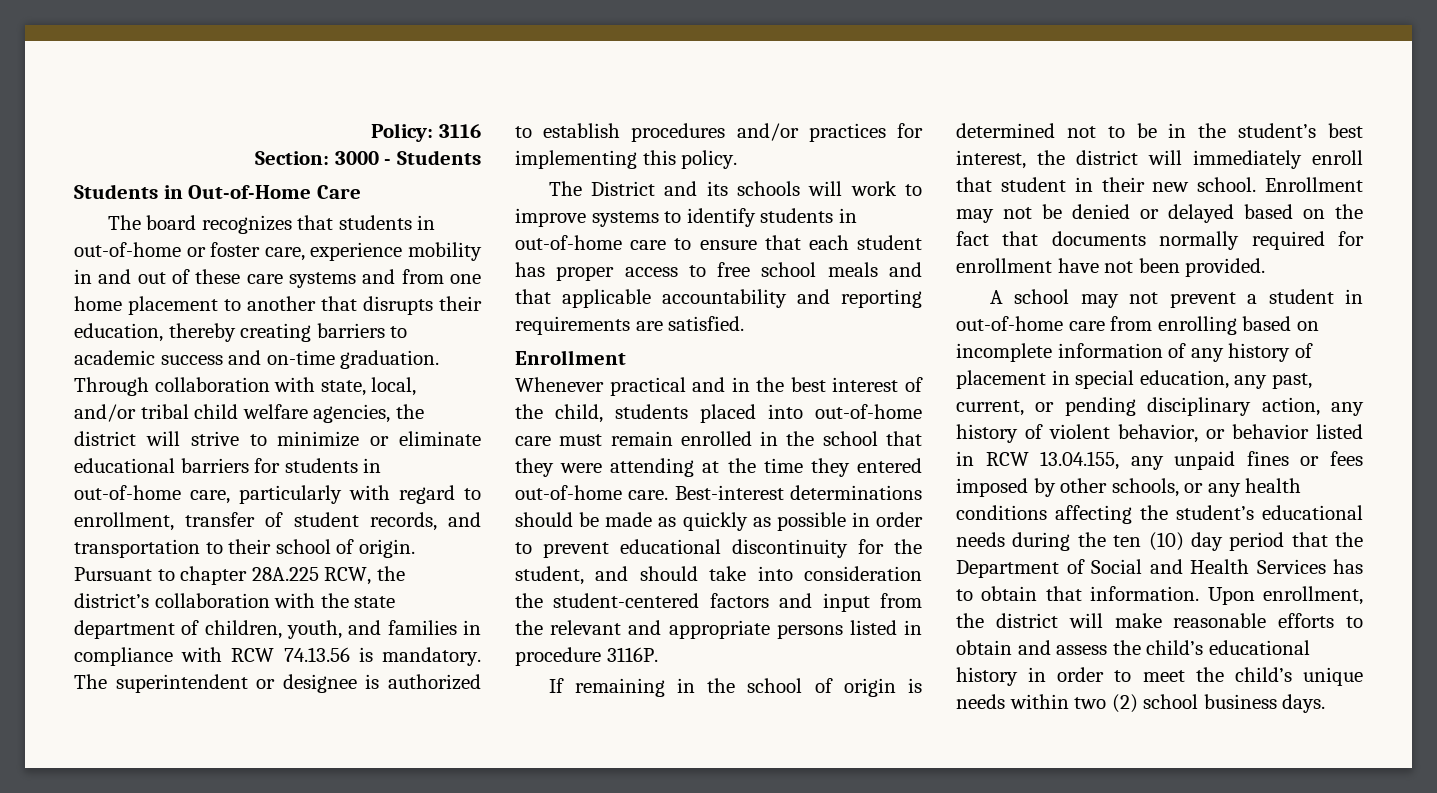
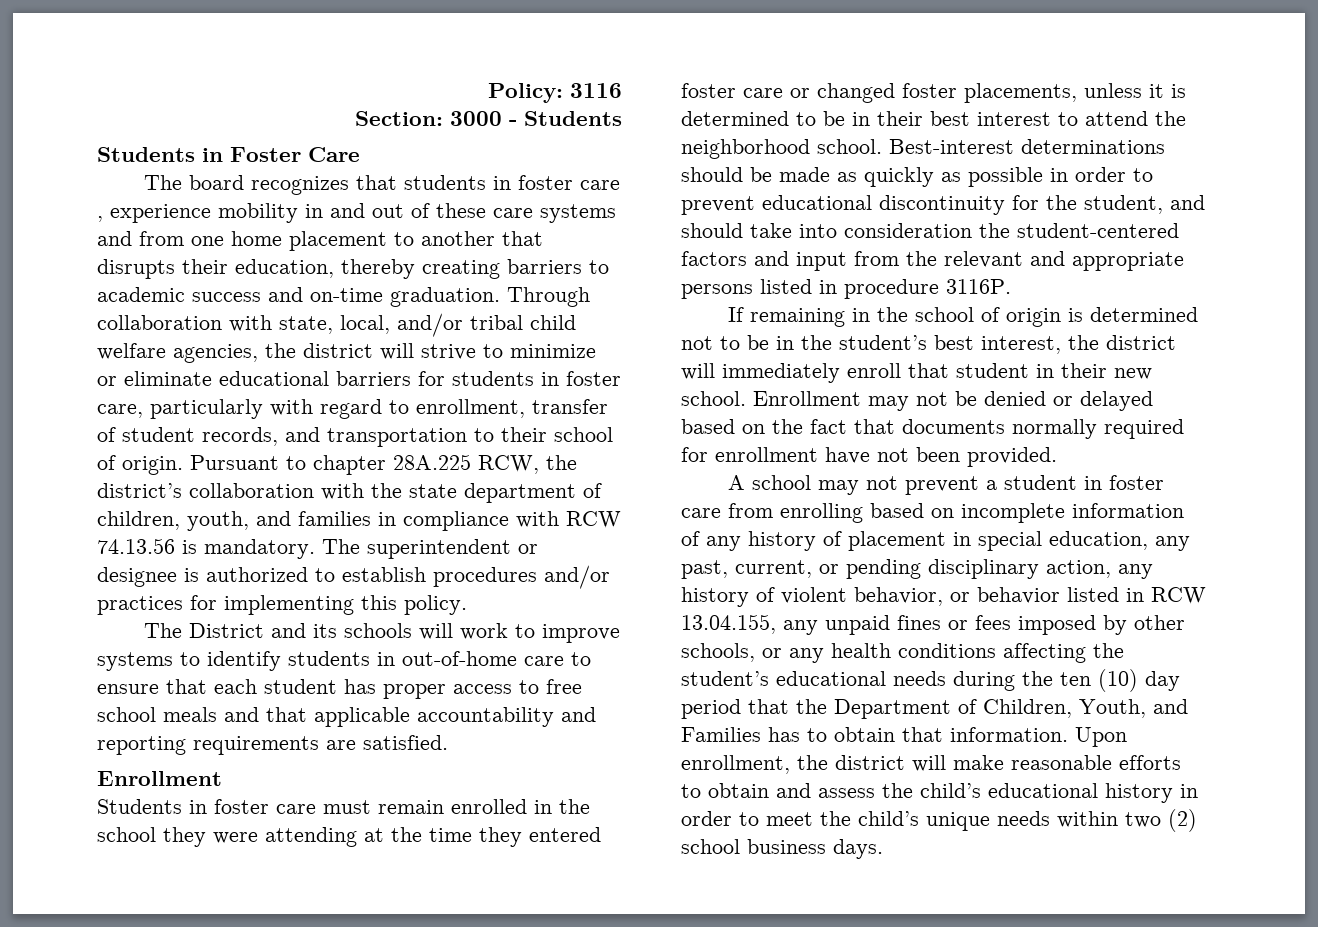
[188,185,312,199] Out-of-Home -> [230,147,301,162] Foster
[74,242,305,261] out-of-home or foster care, -> [517,175,620,190] [97,216,103,222] foster care ,
[74,485,181,500] out-of-home -> [566,371,621,386] foster
[515,377,923,396] [515,404,922,423] Whenever practical and in the best interest of the child, students placed into out-of-home -> [97,799,269,814] Students in foster
[886,431,922,446] that -> (156, 834) none
[515,485,669,500] out-of-home care. -> [681,83,1186,103] [681,111,1186,126] [681,139,882,159] foster care or changed foster placements, unless it is determined to be in their best interest to attend the neighborhood school.
[956,316,1063,331] out-of-home -> [1108,475,1164,490] foster
[1091,559,1326,574] Social and Health Services -> [983,699,1188,718] [681,727,761,742] Children, Youth, and Families

